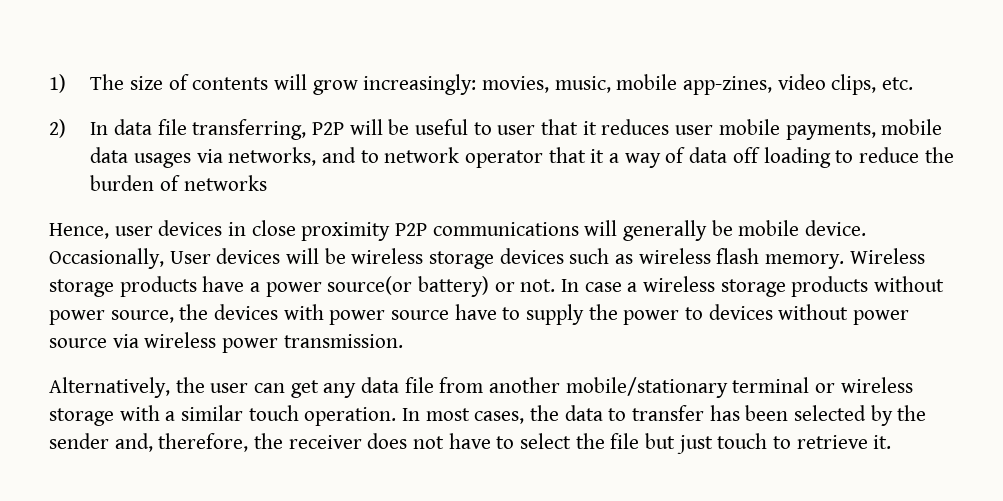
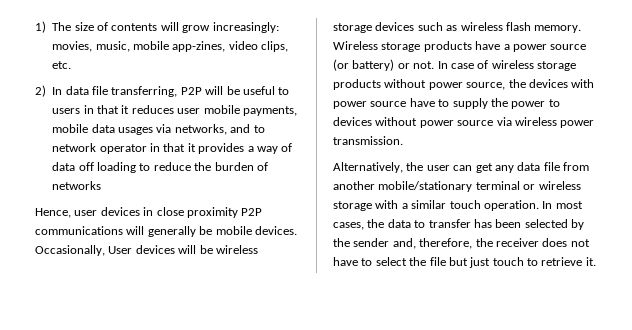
[497,125,536,135] user -> [52,105,94,114] users in
[548,147,605,163] that it -> [150,143,245,154] in that it provides
[805,220,867,236] device. -> [254,226,297,235] devices.
[327,276,413,295] source(or -> [550,44,587,50] [333,59,349,71] source (or
[627,282,638,292] a -> [477,60,489,69] of

